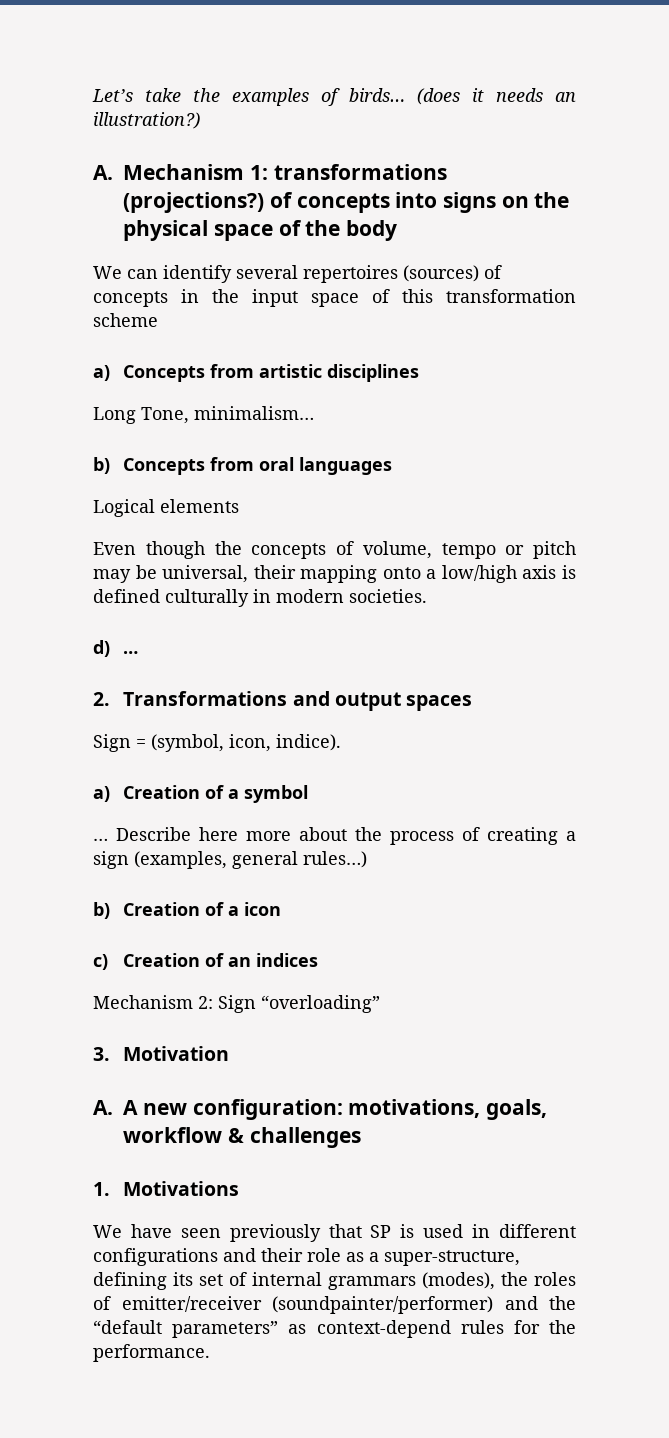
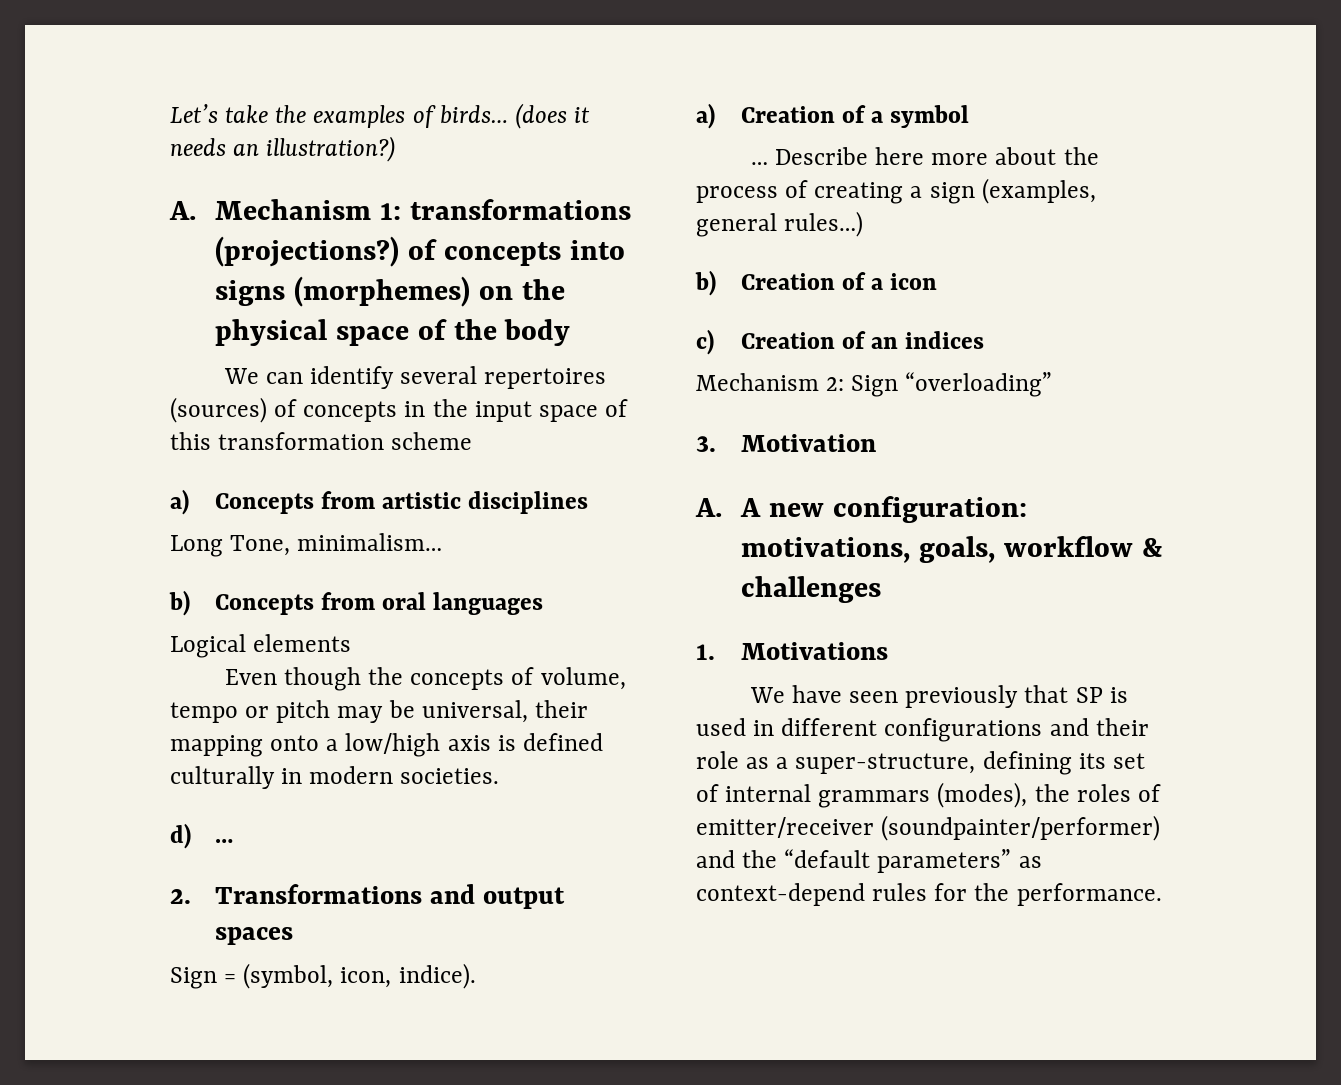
(497, 202) none -> [293,276,470,307] (morphemes)

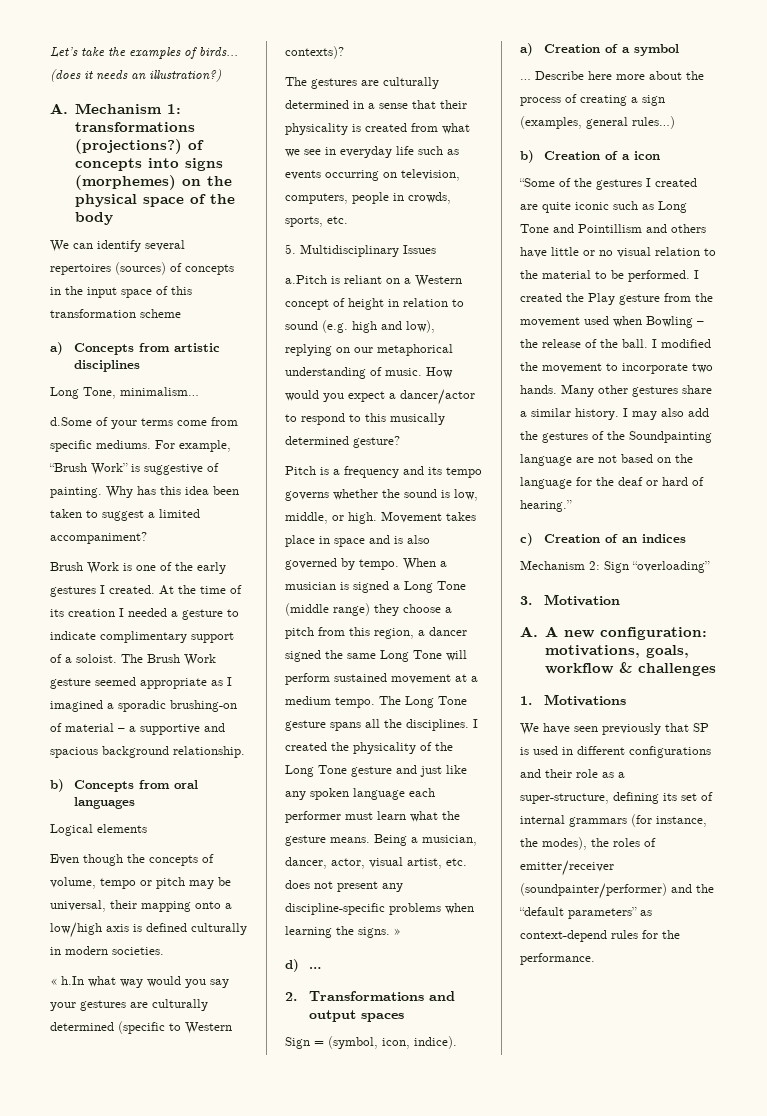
(443, 542) none -> [50,417,238,429] [50,440,231,452] [49,463,219,475] [50,486,239,498] [50,509,200,521] [50,532,147,544] [50,562,226,574] [50,585,242,597] [50,608,239,620] [50,631,234,643] [50,654,216,666] [50,677,232,689] [50,700,237,712] [50,723,225,735] [50,746,245,758] // d.Some of your terms come from specific mediums. For example, “Brush Work” is suggestive of painting. Why has this idea been taken to suggest a limited accompaniment? // Brush Work is one of the early gestures I created. At the time of its creation I needed a gesture to indicate complimentary support of a soloist. The Brush Work gesture seemed appropriate as I imagined a sporadic brushing-on of material – a supportive and spacious background relationship.
(500, 776) none -> [50,976,229,988] [50,999,208,1011] [50,1021,232,1034] [285,46,344,59] [285,77,439,89] [285,100,467,109] [285,123,470,135] [285,146,459,158] [285,169,460,181] [285,192,451,204] [285,216,348,227] [285,244,436,257] [285,275,462,287] [285,298,464,310] [285,320,435,333] [285,344,453,356] [285,367,453,379] [285,389,475,405] [285,413,445,425] [285,436,400,448] [285,466,482,478] [285,489,478,501] [285,511,476,524] [285,535,430,547] [285,558,447,570] [285,581,466,593] [285,603,452,616] [285,627,467,639] [285,650,467,662] [285,673,478,685] [285,696,467,708] [285,719,478,731] [285,742,453,754] [285,765,467,777] [285,788,435,800] [285,811,460,823] [285,834,477,846] [285,857,467,869] [285,880,403,892] [285,903,474,915] [285,926,401,938] // « h.In what way would you say your gestures are culturally determined (specific to Western contexts)? // The gestures are culturally determined in a sense that their physicality is created from what we see in everyday life such as events occurring on television, computers, people in crowds, sports, etc. // 5. Multidisciplinary Issues // a.Pitch is reliant on a Western concept of height in relation to sound (e.g. high and low), replying on our metaphorical understanding of music. How would you expect a dancer/actor to respond to this musically determined gesture? // Pitch is a frequency and its tempo governs whether the sound is low, middle, or high. Movement takes place in space and is also governed by tempo. When a musician is signed a Long Tone (middle range) they choose a pitch from this region, a dancer signed the same Long Tone will perform sustained movement at a medium tempo. The Long Tone gesture spans all the disciplines. I created the physicality of the Long Tone gesture and just like any spoken language each performer must learn what the gesture means. Being a musician, dancer, actor, visual artist, etc. does not present any discipline-specific problems when learning the signs. »
(938, 281) none -> [519,178,697,190] [520,201,687,213] [520,224,706,233] [520,247,716,258] [520,270,699,282] [520,293,713,305] [520,316,704,328] [520,339,711,348] [520,362,713,374] [520,384,712,397] [520,408,709,420] [520,431,712,443] [520,454,693,466] [520,477,704,489] [520,500,572,512] // “Some of the gestures I created are quite iconic such as Long Tone and Pointillism and others have little or no visual relation to the material to be performed. I created the Play gesture from the movement used when Bowling – the release of the ball. I modified the movement to incorporate two hands. Many other gestures share a similar history. I may also add the gestures of the Soundpainting language are not based on the language for the deaf or hard of hearing.”
[937,782,1028,808] (modes), -> [631,814,707,827] [520,837,587,850] (for instance, the modes),

